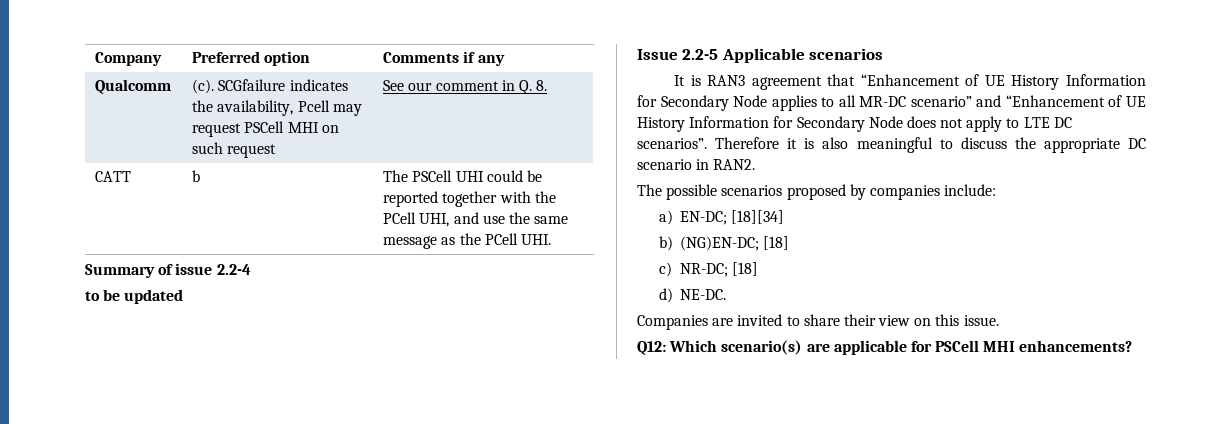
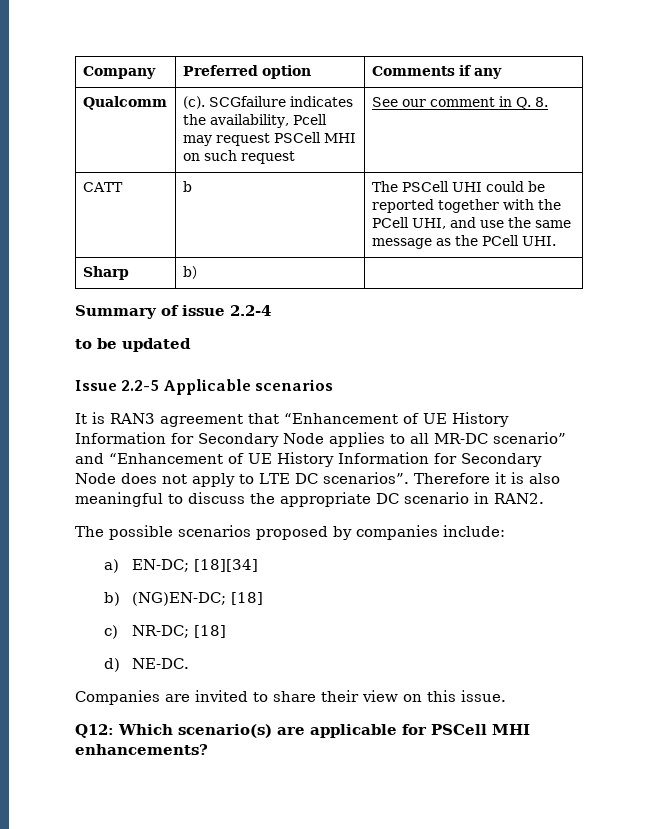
(551, 239) none -> [82,266,129,280] [182,266,206,279] // Sharp | b） |

